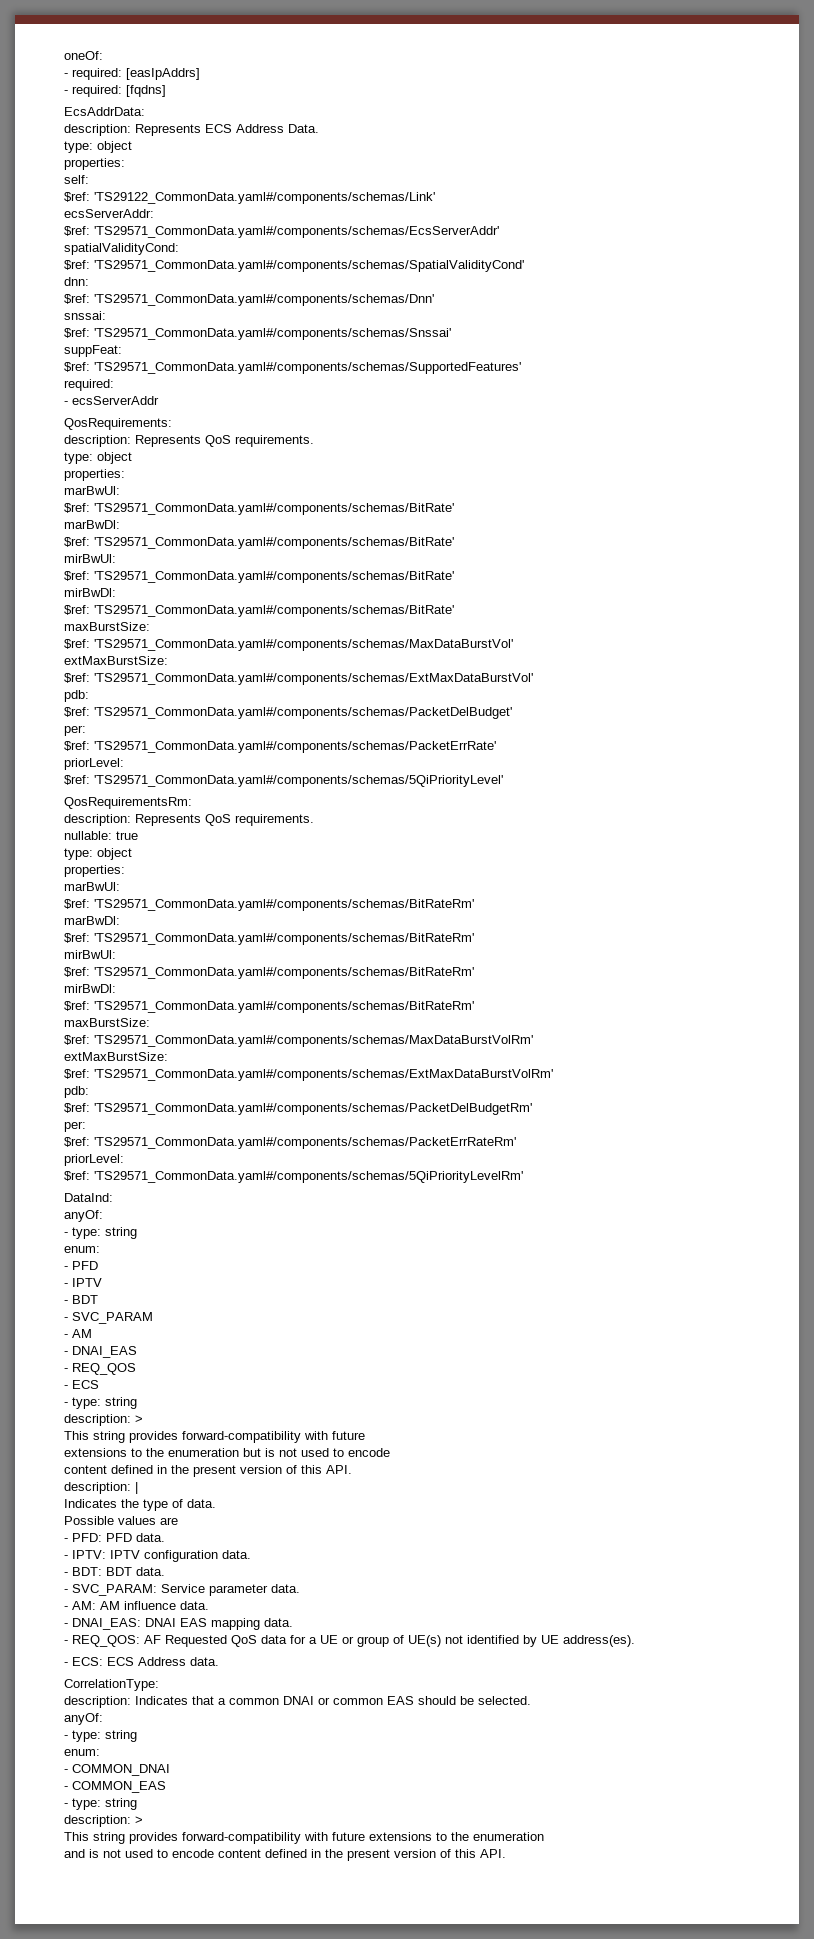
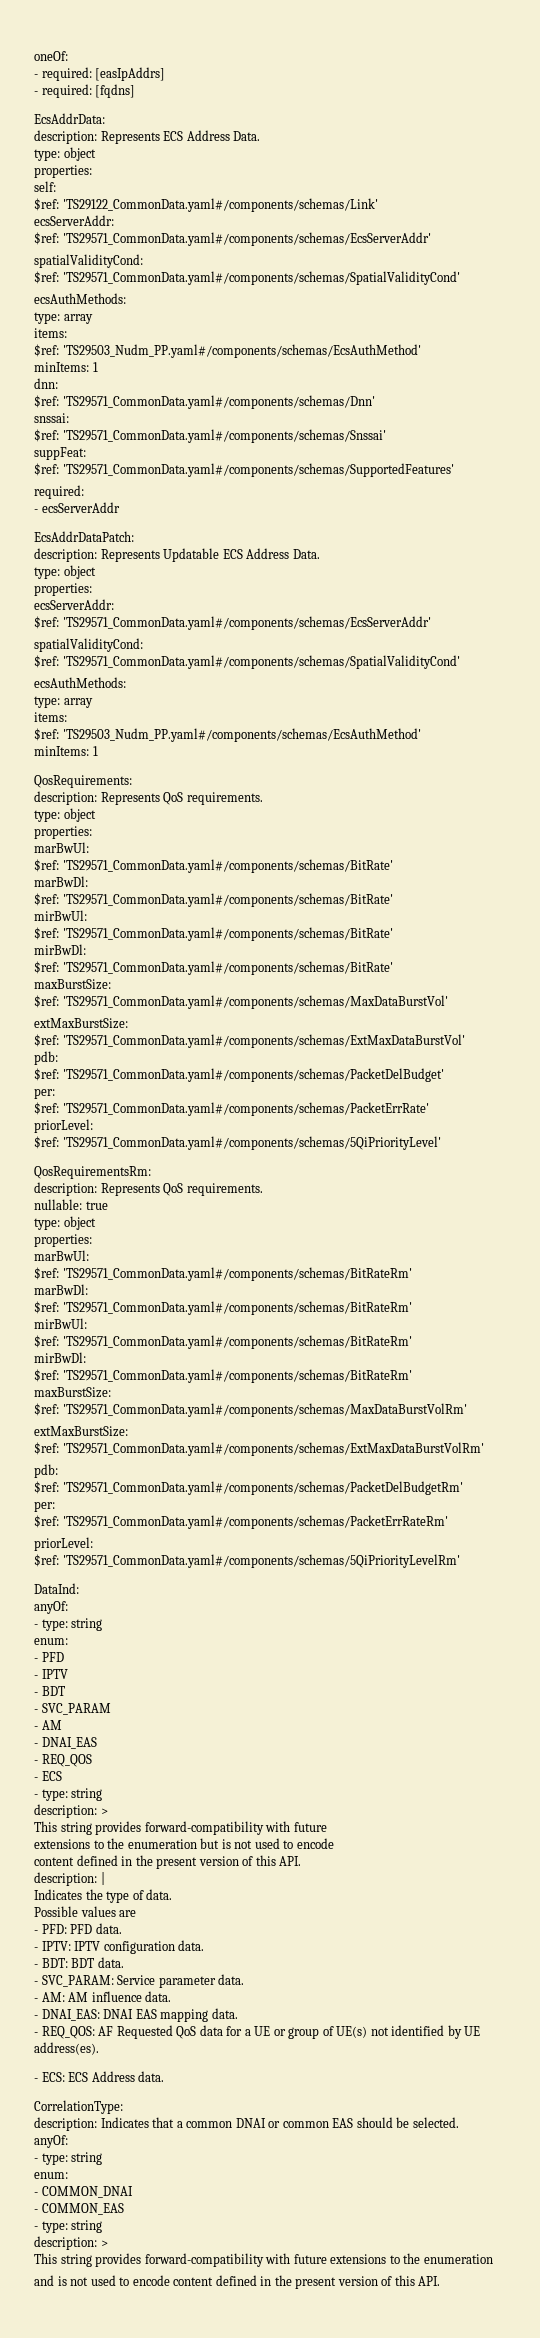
(524, 266) none -> [34,293,126,304] [34,312,93,324] [34,328,67,338] [34,344,421,358] [34,362,98,372] // ecsAuthMethods: // type: array // items: // $ref: 'TS29503_Nudm_PP.yaml#/components/schemas/EcsAuthMethod' // minItems: 1
(159, 400) none -> [34,531,134,542] [34,548,320,562] [34,565,96,579] [34,583,92,596] [34,599,114,610] [34,616,431,630] [34,638,143,652] [34,655,460,669] [34,677,126,688] [34,696,93,708] [34,712,67,722] [34,728,421,742] [34,746,98,756] // EcsAddrDataPatch: // description: Represents Updatable ECS Address Data. // type: object // properties: // ecsServerAddr: // $ref: 'TS29571_CommonData.yaml#/components/schemas/EcsServerAddr' // spatialValidityCond: // $ref: 'TS29571_CommonData.yaml#/components/schemas/SpatialValidityCond' // ecsAuthMethods: // type: array // items: // $ref: 'TS29503_Nudm_PP.yaml#/components/schemas/EcsAuthMethod' // minItems: 1

